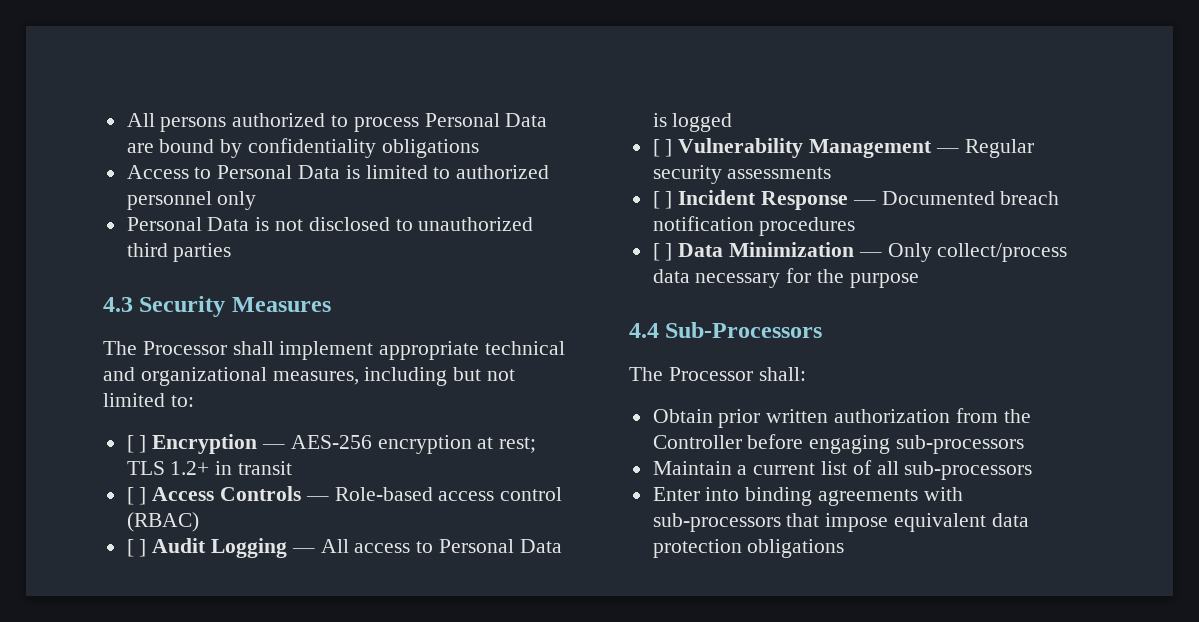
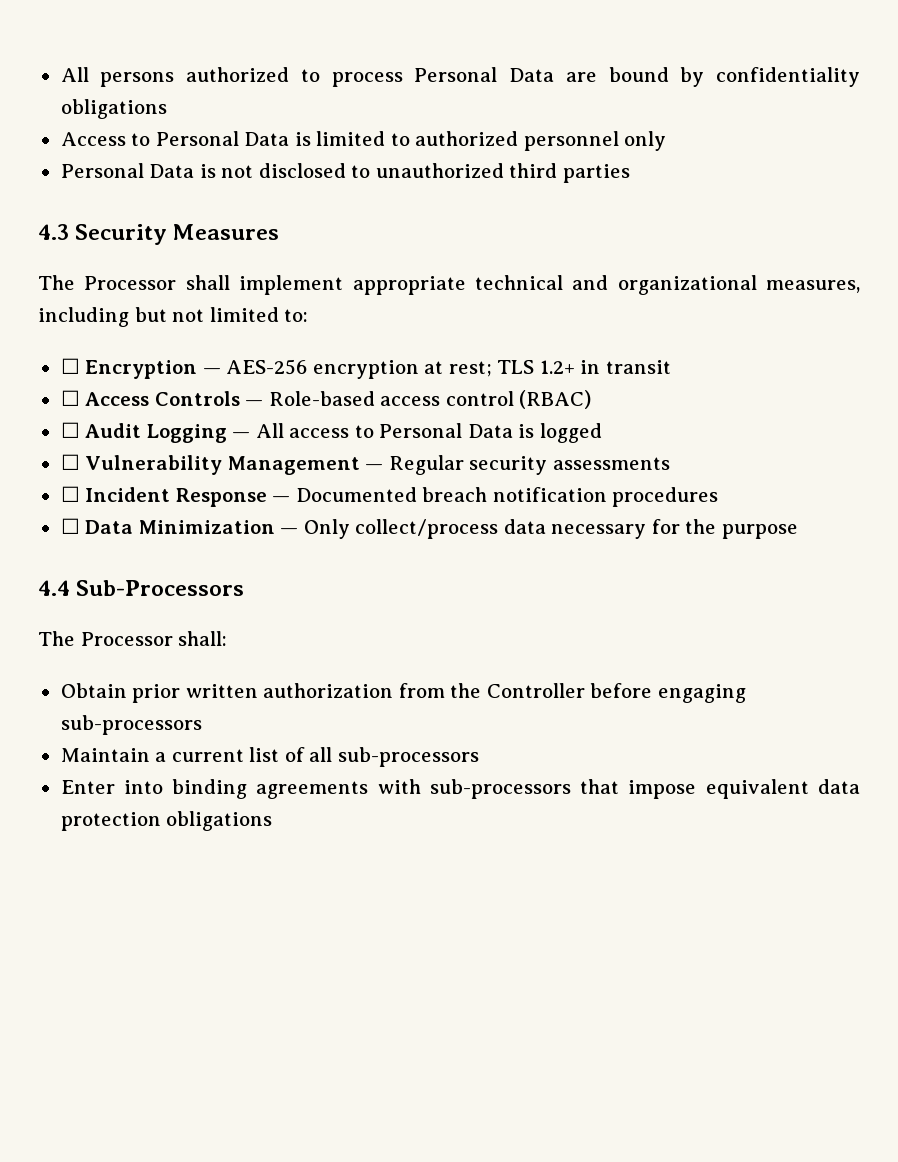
[126,435,147,453] [ ] -> [60,358,80,374] ☐
[126,487,147,505] [ ] -> [60,390,80,406] ☐
[126,539,147,557] [ ] -> [60,422,80,438] ☐
[652,139,673,157] [ ] -> [60,454,80,470] ☐
[652,191,673,209] [ ] -> [60,486,80,502] ☐
[652,243,673,261] [ ] -> [60,518,80,534] ☐

